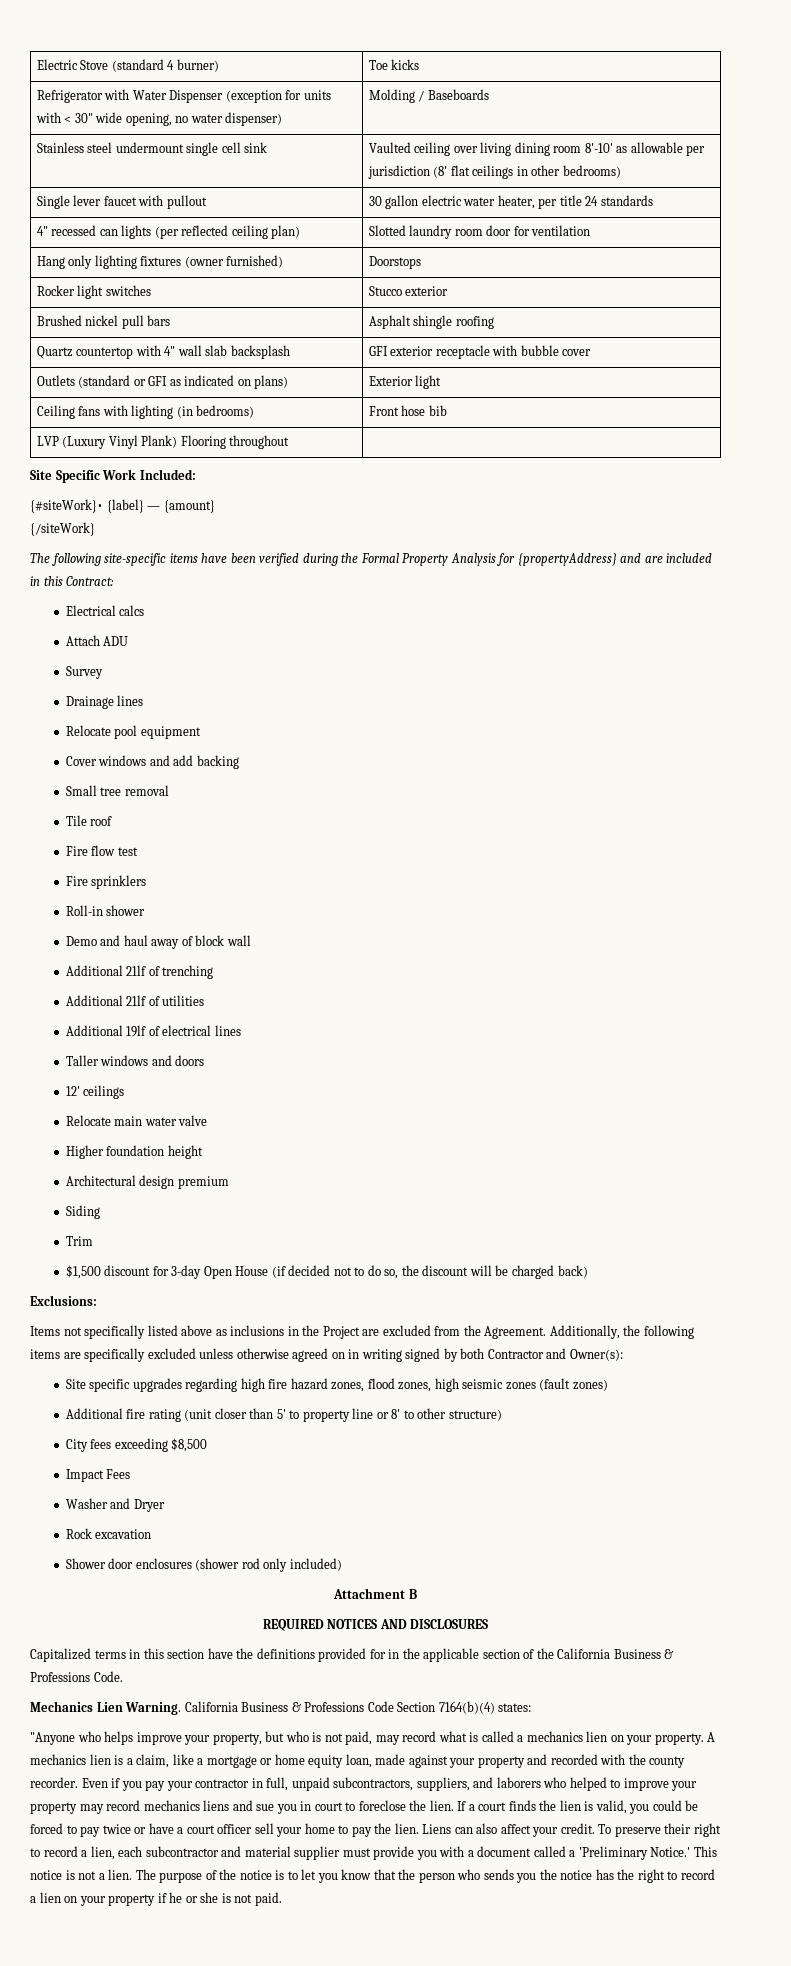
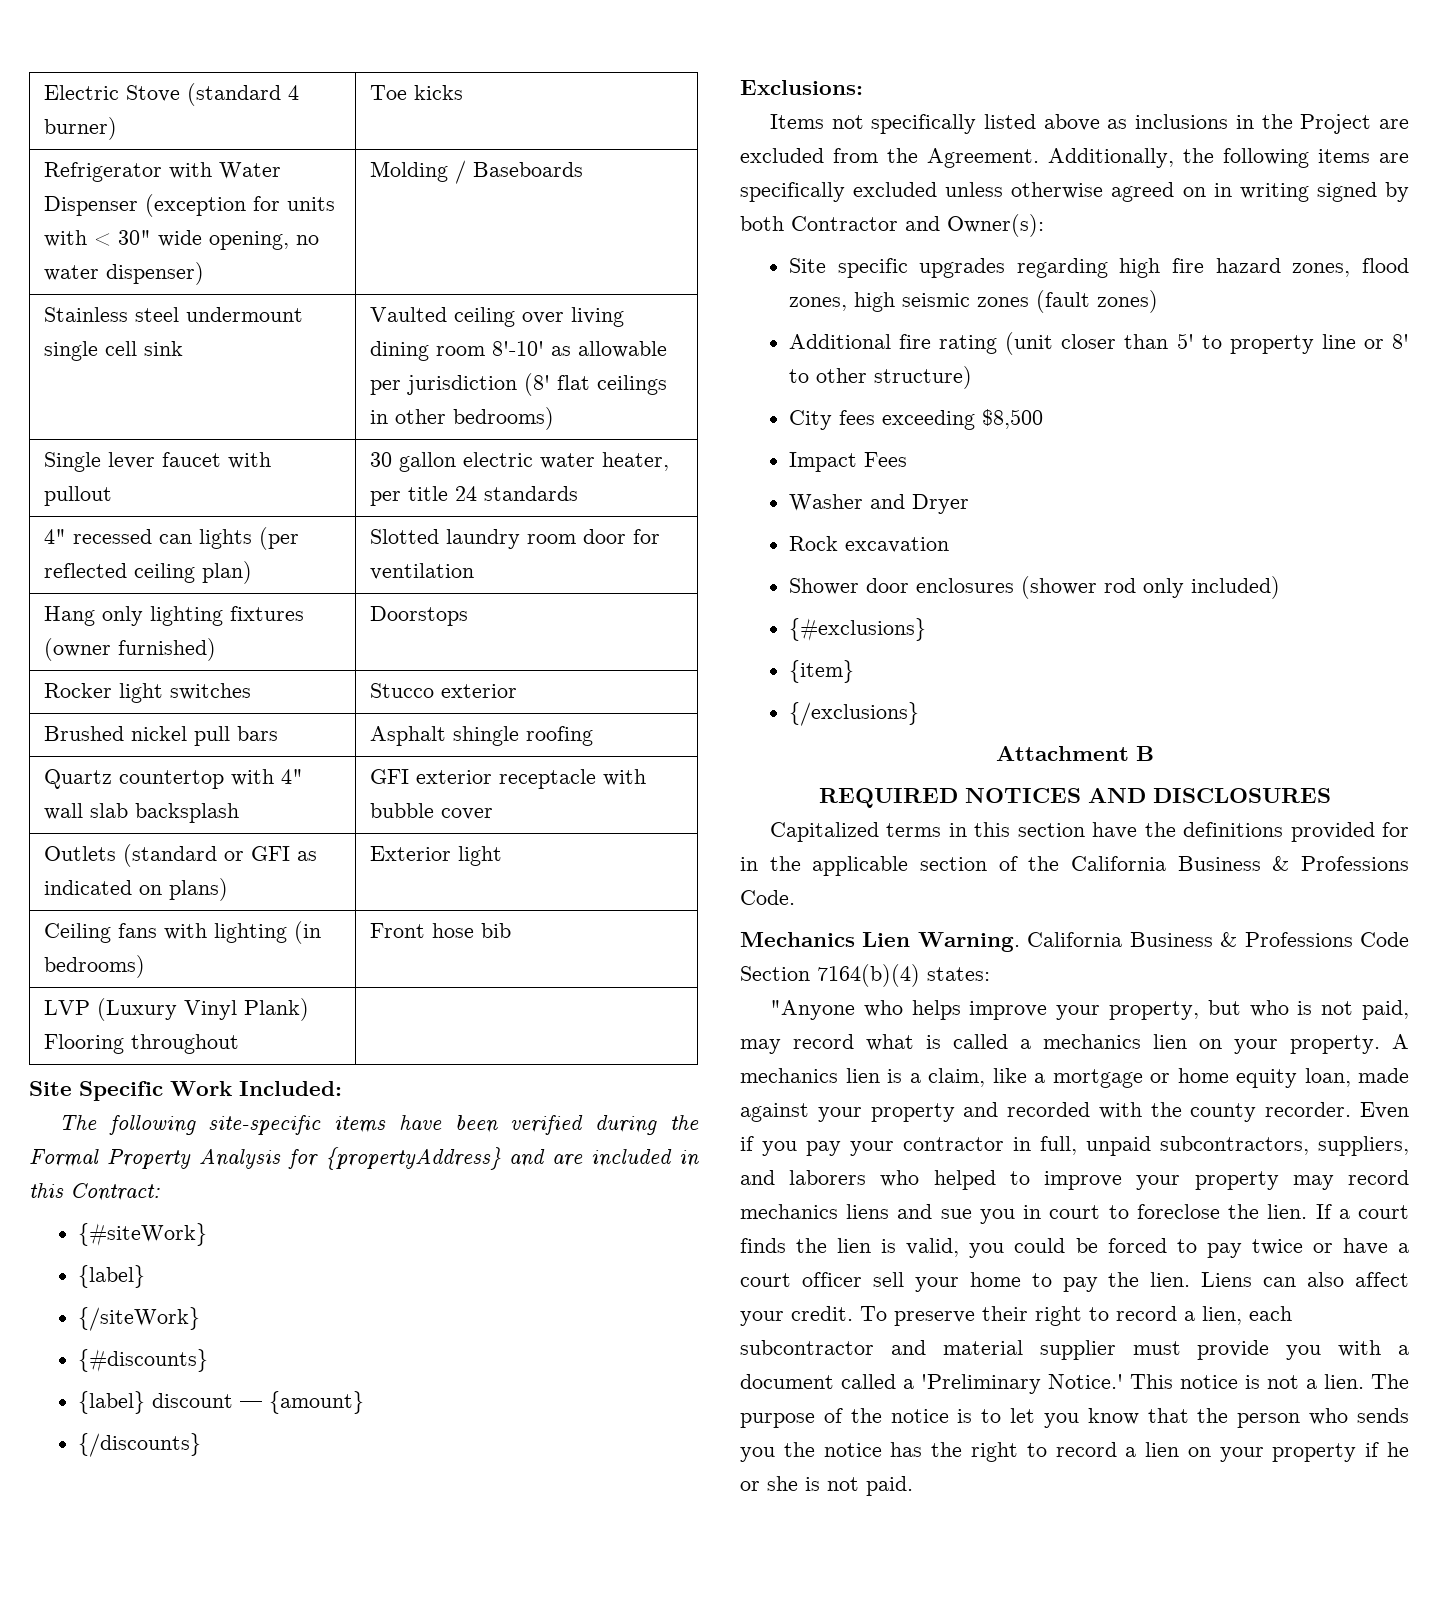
[30,499,215,513] [30,522,95,536] // {#siteWork}• {label} — {amount} // {/siteWork} -> (342, 1088) none
[65,605,145,616] [65,635,129,646] [65,666,103,679] [65,695,144,709] [65,725,201,739] [65,755,239,769] [65,785,169,796] [65,815,113,826] [65,845,138,856] [65,875,147,889] [65,905,146,916] [65,935,251,949] [65,965,214,979] [65,995,205,1006] [65,1025,241,1037] [65,1055,205,1066] [65,1085,125,1099] [65,1115,208,1126] [65,1145,203,1159] [65,1175,229,1189] [65,1205,100,1219] [65,1236,93,1246] [65,1265,588,1279] Electrical calcs // Attach ADU // Survey // Drainage lines // Relocate pool equipment // Cover windows and add backing // Small tree removal // Tile roof // Fire flow test // Fire sprinklers // Roll-in shower // Demo and haul away of block wall // Additional 21lf of trenching // Additional 21lf of utilities // Additional 19lf of electrical lines // Taller windows and doors // 12' ceilings // Relocate main water valve // Higher foundation height // Architectural design premium // Siding // Trim // $1,500 discount for 3-day Open House (if decided not to do so, the discount will be charged back) -> [77,1223,207,1246] [77,1265,145,1288] [77,1307,200,1331] [77,1349,208,1372] [77,1391,364,1414] [77,1433,201,1457] {#siteWork} // {label} // {/siteWork} // {#discounts} // {label} discount — {amount} // {/discounts}
(342, 1564) none -> [788,618,926,641] [788,660,854,683] [788,702,919,726] // {#exclusions} // {item} // {/exclusions}

